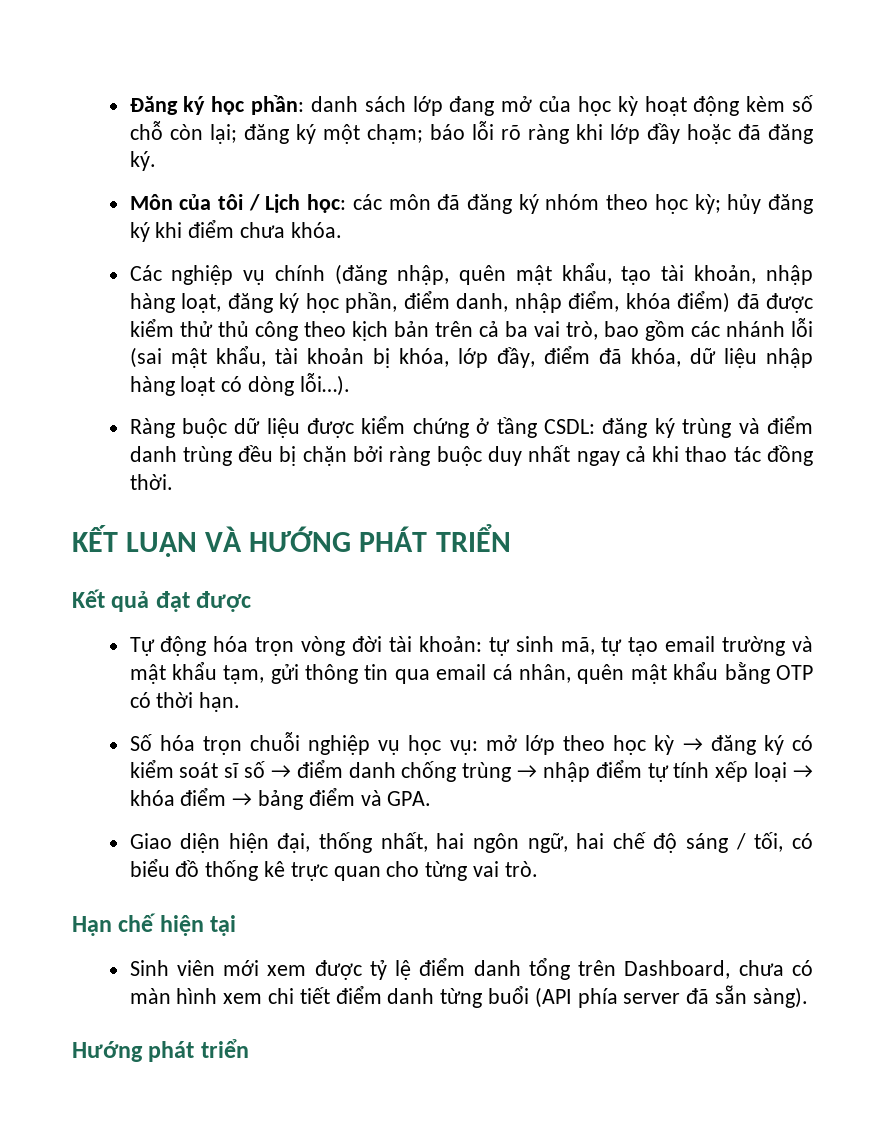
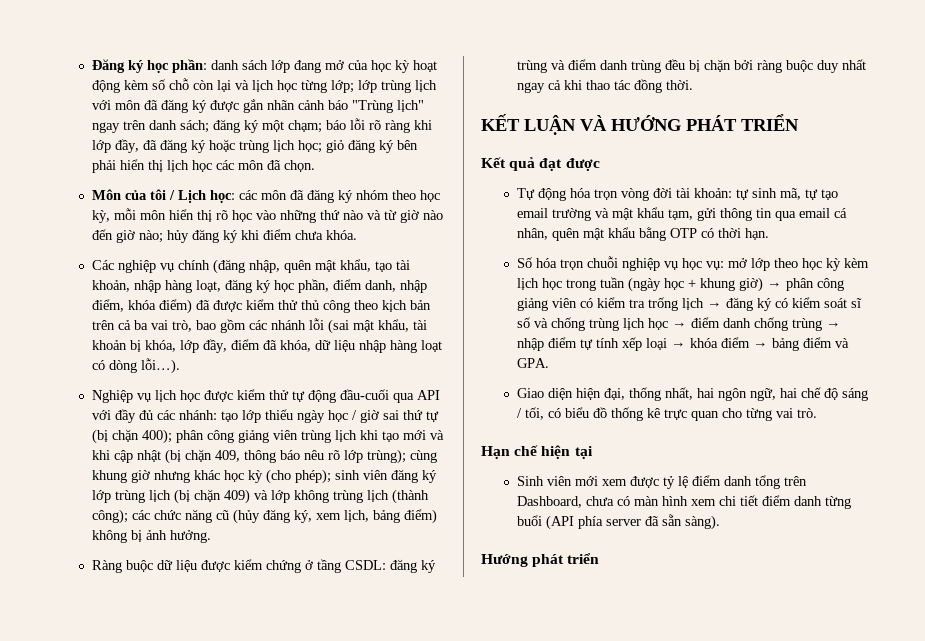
[209,124,237,144] lại; -> [217,80,438,93] [92,99,425,113] [92,120,210,133] lại và lịch học từng lớp; lớp trùng lịch với môn đã đăng ký được gắn nhãn cảnh báo "Trùng lịch" ngay trên danh sách;
[646,123,813,144] [129,151,156,171] đầy hoặc đã đăng ký. -> [115,139,419,153] [92,159,316,173] đầy, đã đăng ký hoặc trùng lịch học; giỏ đăng ký bên phải hiển thị lịch học các môn đã chọn.
[694,194,721,214] kỳ; -> [92,208,444,223] [92,229,164,243] kỳ, mỗi môn hiển thị rõ học vào những thứ nào và từ giờ nào đến giờ nào;
(350, 384) none -> [92,389,441,403] [92,409,440,423] [92,429,445,444] [92,449,438,464] [92,469,438,484] [92,489,430,504] [92,509,438,524] [92,530,212,543] // Nghiệp vụ lịch học được kiểm thử tự động đầu-cuối qua API với đầy đủ các nhánh: tạo lớp thiếu ngày học / giờ sai thứ tự (bị chặn 400); phân công giảng viên trùng lịch khi tạo mới và khi cập nhật (bị chặn 409, thông báo nêu rõ lớp trùng); cùng khung giờ nhưng khác học kỳ (cho phép); sinh viên đăng ký lớp trùng lịch (bị chặn 409) và lớp không trùng lịch (thành công); các chức năng cũ (hủy đăng ký, xem lịch, bảng điểm) không bị ảnh hưởng.
(675, 745) none -> [844,258,870,268] [517,277,845,292] [517,297,705,311] kèm lịch học trong tuần (ngày học + khung giờ) → phân công giảng viên có kiểm tra trống lịch
(267, 769) none -> [534,317,669,331] và chống trùng lịch học

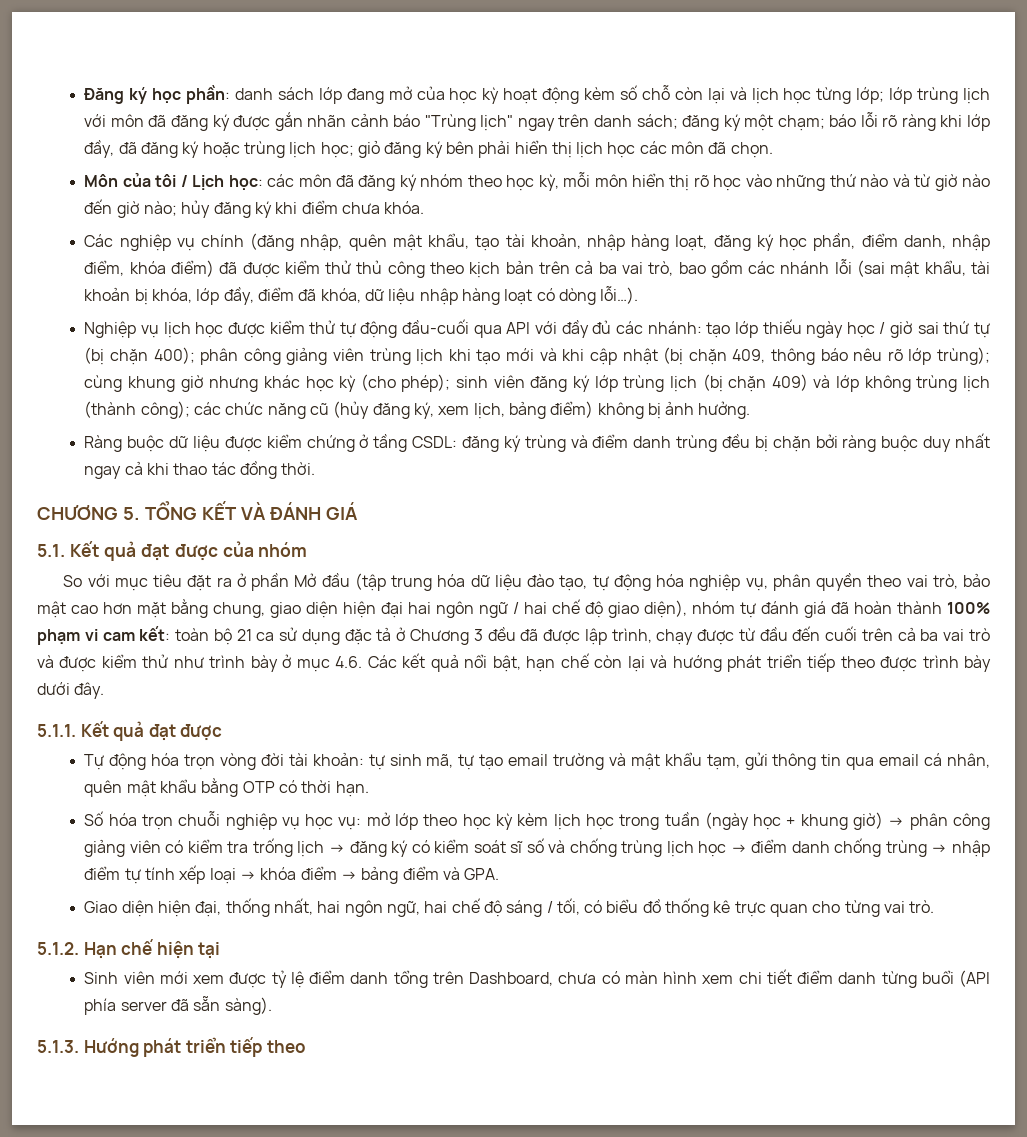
[481,114,799,135] KẾT LUẬN VÀ HƯỚNG PHÁT TRIỂN // -> [37,501,358,520] [37,541,308,561] [63,573,991,591] [37,599,990,618] [37,626,990,645] [37,653,992,672] [37,682,105,699] [37,724,76,737] CHƯƠNG 5. TỔNG KẾT VÀ ĐÁNH GIÁ // 5.1. Kết quả đạt được của nhóm // So với mục tiêu đặt ra ở phần Mở đầu (tập trung hóa dữ liệu đào tạo, tự động hóa nghiệp vụ, phân quyền theo vai trò, bảo mật cao hơn mặt bằng chung, giao diện hiện đại hai ngôn ngữ / hai chế độ giao diện), nhóm tự đánh giá đã hoàn thành 100% phạm vi cam kết: toàn bộ 21 ca sử dụng đặc tả ở Chương 3 đều đã được lập trình, chạy được từ đầu đến cuối trên cả ba vai trò và được kiểm thử như trình bày ở mục 4.6. Các kết quả nổi bật, hạn chế còn lại và hướng phát triển tiếp theo được trình bày dưới đây. // 5.1.1.
(818, 413) none -> [37,942,79,955] 5.1.2.
(721, 522) none -> [37,1040,79,1053] 5.1.3.
(600, 558) none -> [230,1037,306,1057] tiếp theo

